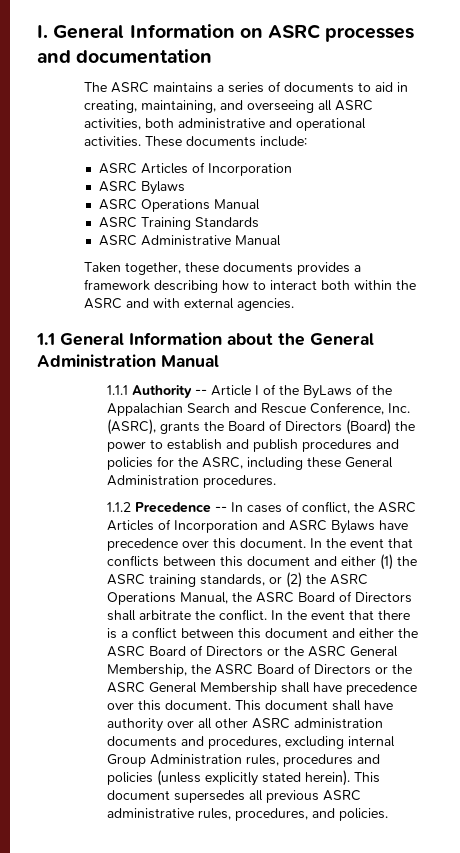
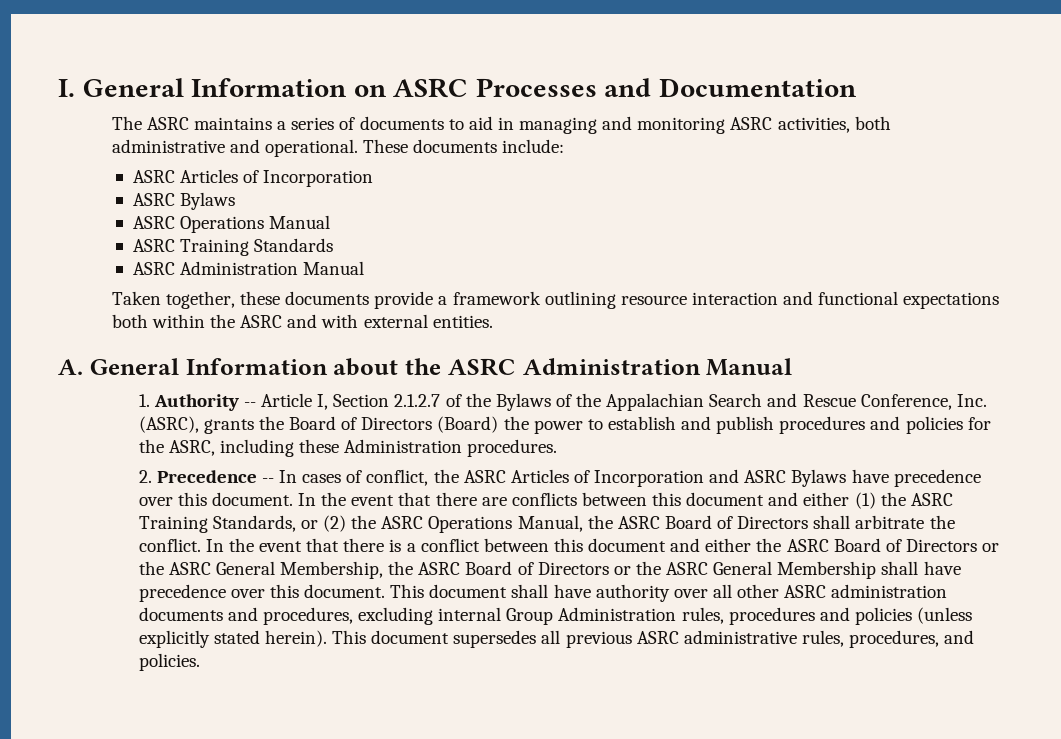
[325,27,415,42] [37,49,213,64] processes and documentation -> [475,78,857,97] Processes and Documentation
[83,100,332,113] creating, maintaining, and overseeing all -> [519,116,726,134] managing and monitoring
[295,118,366,131] [83,136,141,147] operational activities. -> [265,139,359,157] operational.
[141,235,232,246] Administrative -> [179,261,298,275] Administration
[296,262,350,275] provides -> [374,291,434,309] provide
[153,280,317,293] describing how to interact -> [544,291,1000,309] outlining resource interaction and functional expectations
[236,298,294,311] [36,333,55,345] agencies. // 1.1 -> [432,315,493,328] [58,359,83,375] entities. // A.
[310,333,374,346] [37,354,219,368] [106,385,128,395] General Administration Manual // 1.1.1 -> [447,358,793,376] [138,394,150,407] ASRC Administration Manual // 1.
[254,384,352,399] I of the ByLaws -> [317,393,551,411] I, Section 2.1.2.7 of the Bylaws
[344,457,393,468] General -> (340, 446) none
[106,502,131,512] 1.1.2 -> [138,470,152,483] 2.
(413, 543) none -> [435,492,507,506] there are
[148,574,265,587] training standards, -> [138,515,296,533] Training Standards,

